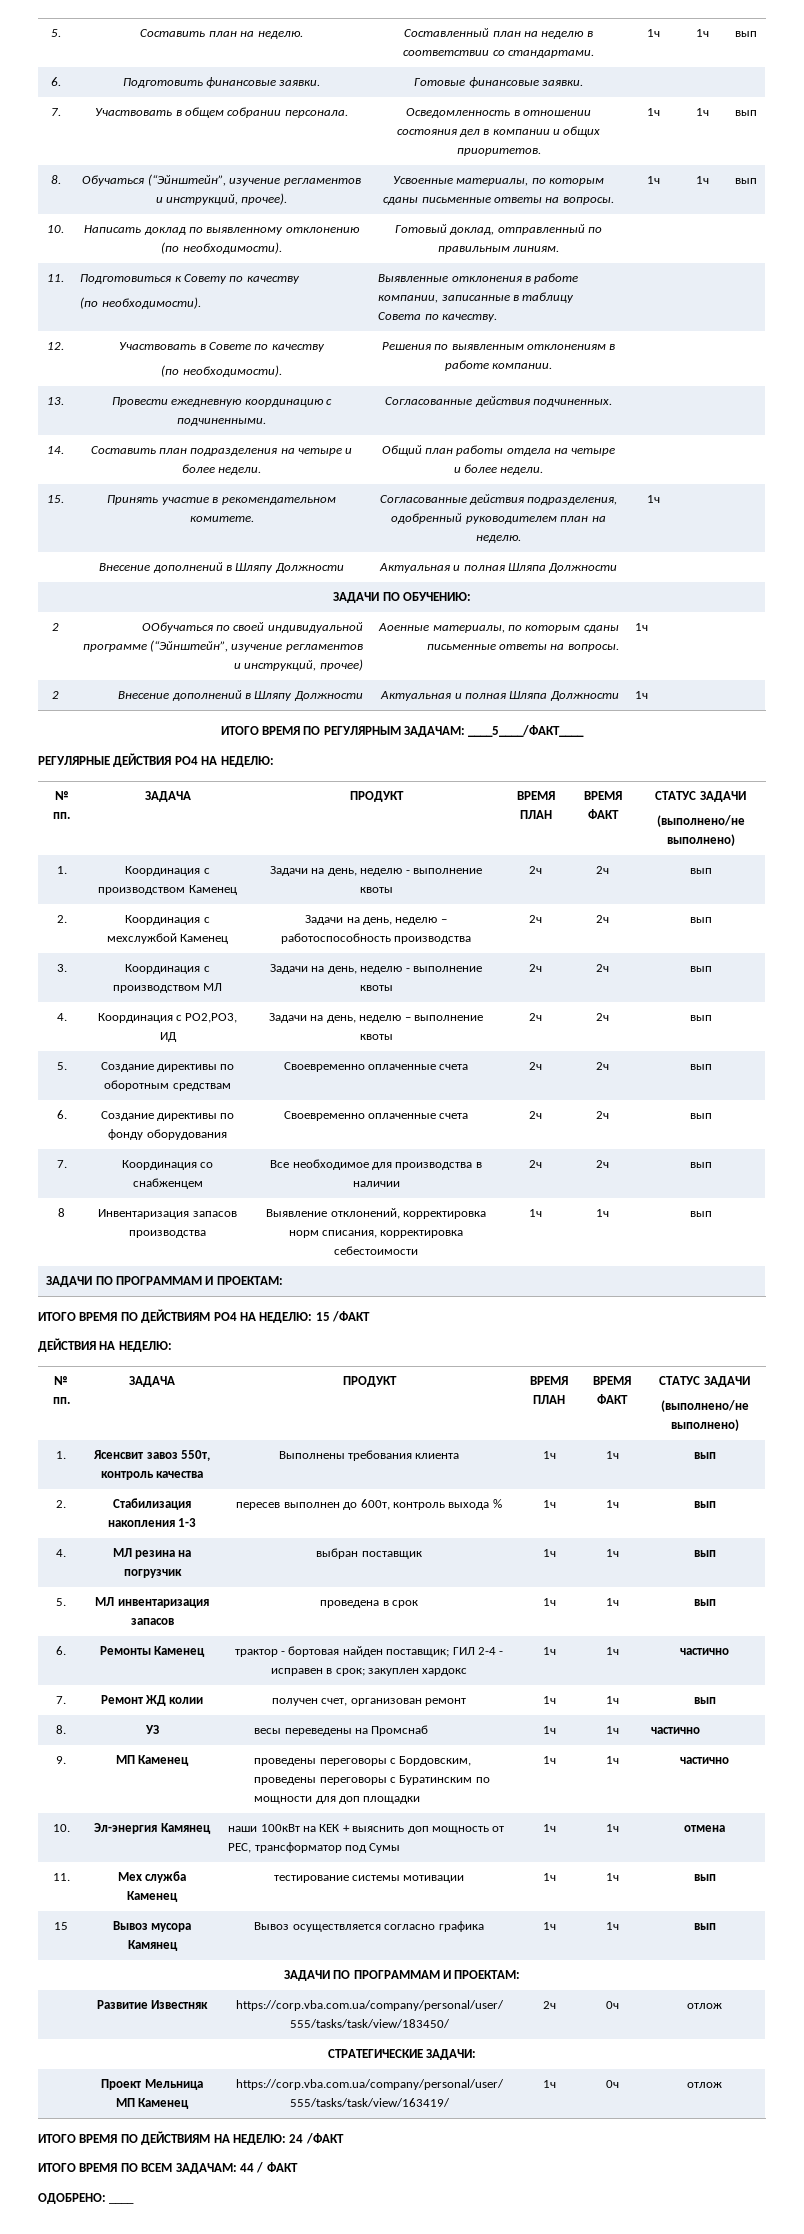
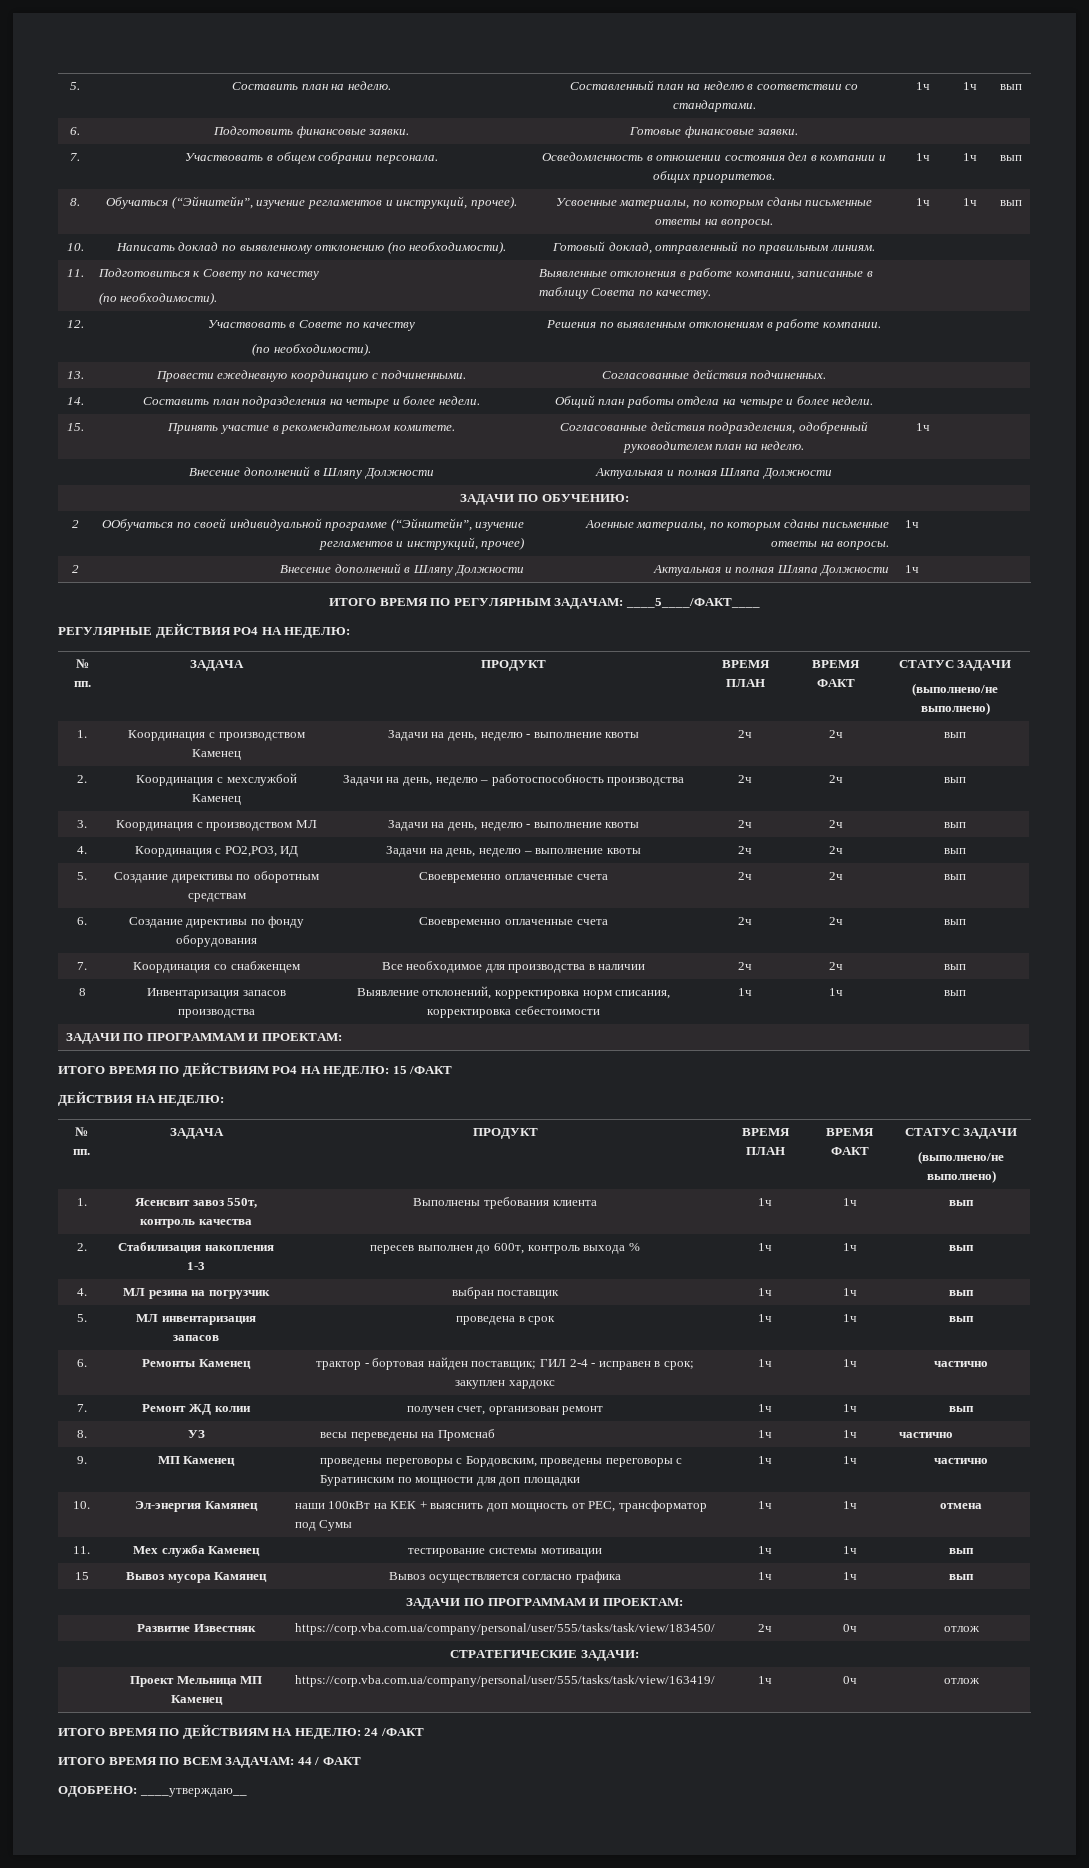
[109,2202,135,2204] ____ -> [139,1788,247,1797] ____утверждаю__

